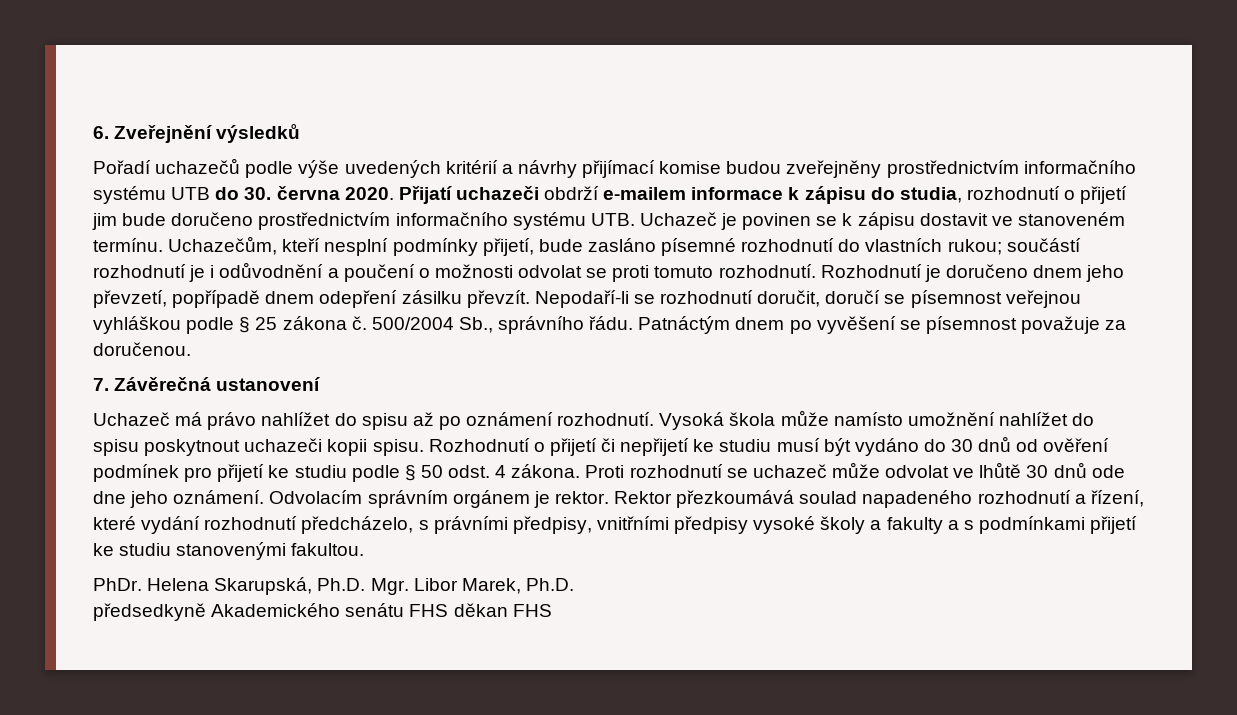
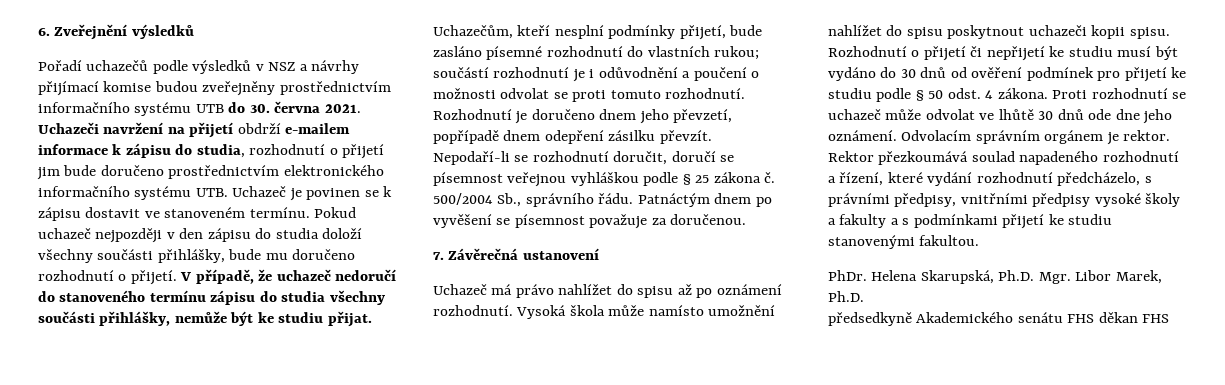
[298,160,498,178] výše uvedených kritérií -> [192,60,296,74] výsledků v NSZ
[344,186,539,204] 2020. Přijatí uchazeči -> [324,104,361,113] [38,122,234,138] 2021. Uchazeči navržení na přijetí
(391, 221) none -> [283,165,384,176] elektronického
(163, 245) none -> [314,207,357,218] [38,228,363,243] [38,249,356,263] [38,269,397,285] [38,290,385,305] [38,311,372,327] Pokud uchazeč nejpozději v den zápisu do studia doloží všechny součásti přihlášky, bude mu doručeno rozhodnutí o přijetí. V případě, že uchazeč nedoručí do stanoveného termínu zápisu do studia všechny součásti přihlášky, nemůže být ke studiu přijat.

